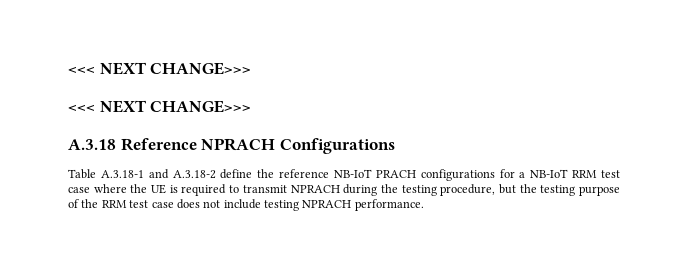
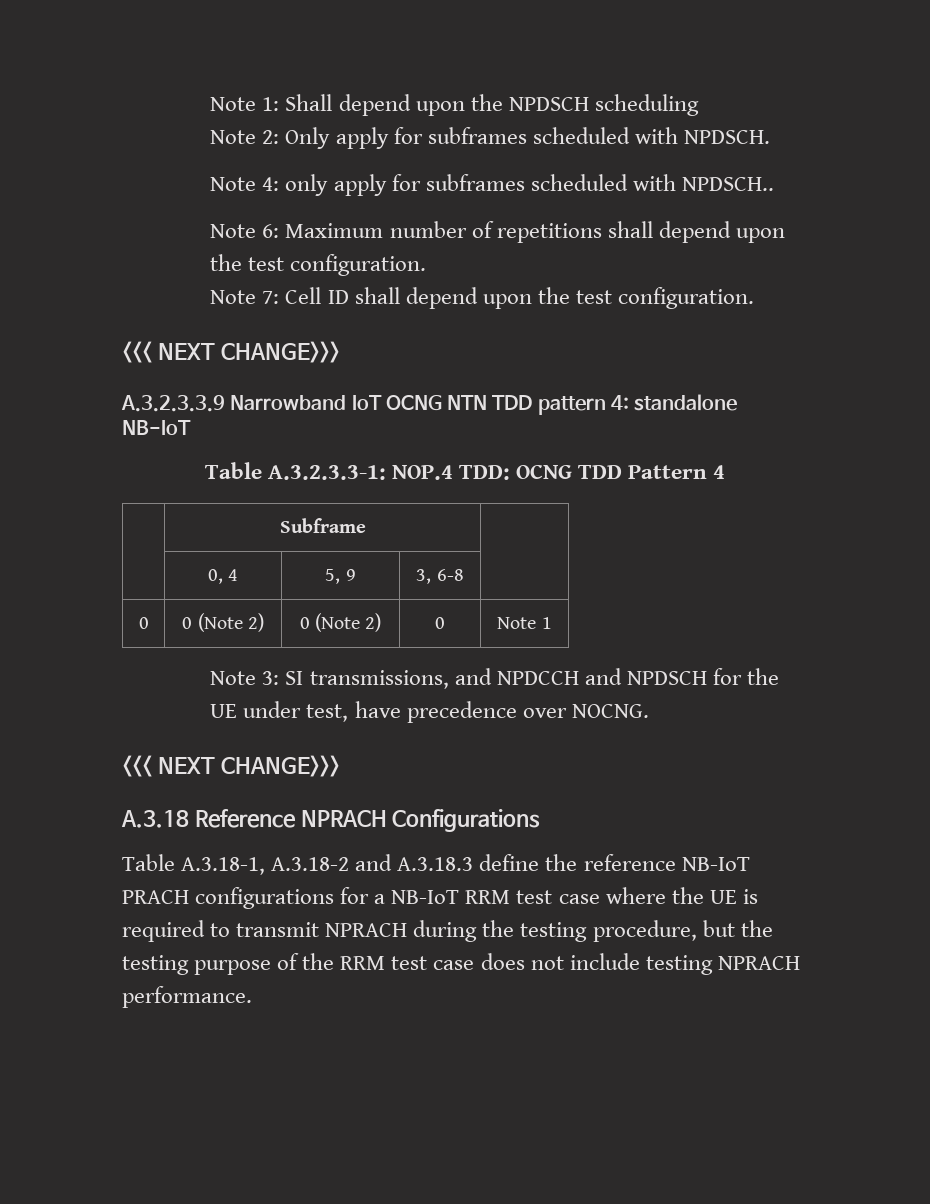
[68,62,252,75] <<< NEXT CHANGE>>> -> [210,94,699,116] [210,127,770,149] [210,174,774,196] [210,221,785,243] [210,254,427,276] [210,287,754,309] [122,341,340,363] [121,394,738,415] [122,420,191,435] [204,462,726,480] [279,518,366,533] [207,569,239,584] [325,569,356,584] [416,569,464,584] [138,617,149,629] [182,613,264,632] [299,613,382,632] [435,617,445,629] [497,617,552,629] [210,668,779,689] [210,701,649,723] Note 1: Shall depend upon the NPDSCH scheduling // Note 2: Only apply for subframes scheduled with NPDSCH. // Note 4: only apply for subframes scheduled with NPDSCH.. // Note 6: Maximum number of repetitions shall depend upon the test configuration. // Note 7: Cell ID shall depend upon the test configuration. // <<< NEXT CHANGE>>> // A.3.2.3.3.9 Narrowband IoT OCNG NTN TDD pattern 4: standalone NB-IoT // Table A.3.2.3.3-1: NOP.4 TDD: OCNG TDD Pattern 4 // | Subframe | // | 0, 4 | 5, 9 | 3, 6-8 | // 0 | 0 (Note 2) | 0 (Note 2) | 0 | Note 1 // Note 3: SI transmissions, and NPDCCH and NPDSCH for the UE under test, have precedence over NOCNG.
[100,169,216,179] A.3.18-1 and A.3.18-2 -> [181,854,474,875] A.3.18-1, A.3.18-2 and A.3.18.3

